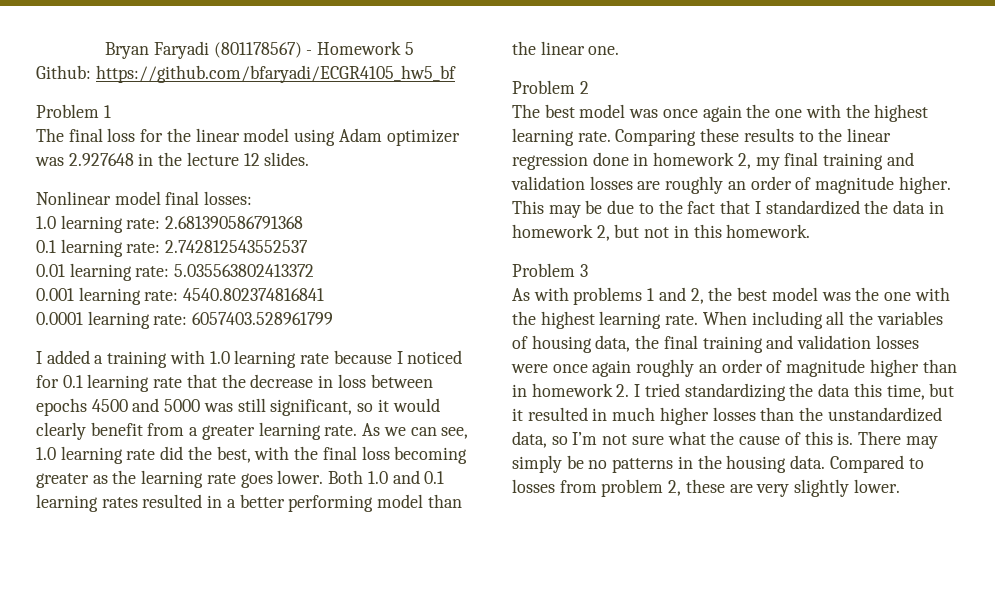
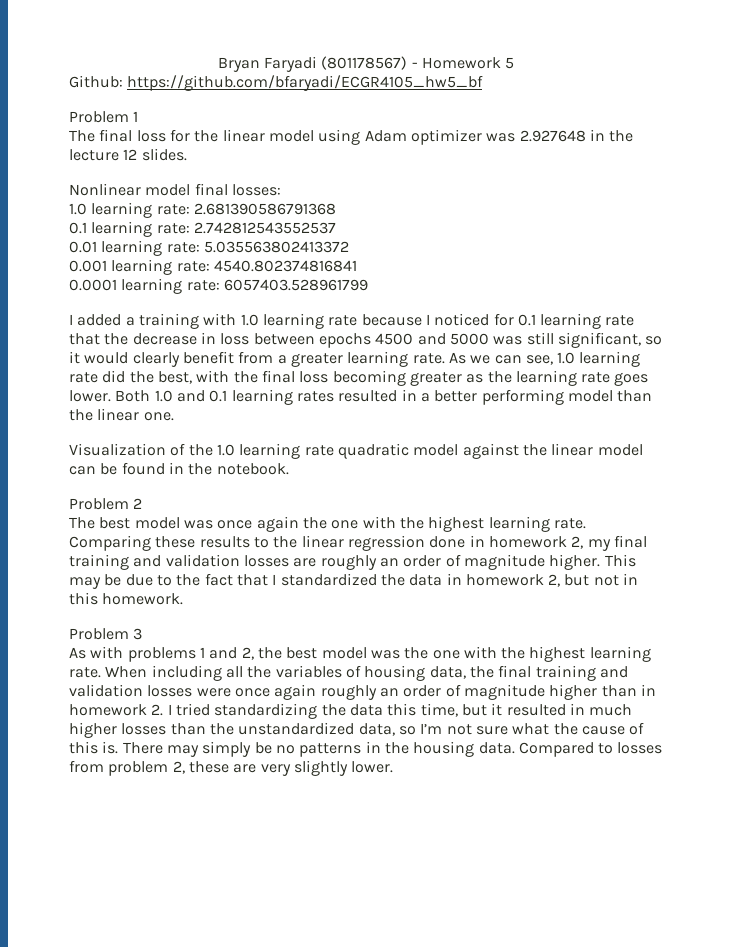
(620, 50) none -> [69,443,643,459] [69,462,289,475] // Visualization of the 1.0 learning rate quadratic model against the linear model can be found in the notebook.

